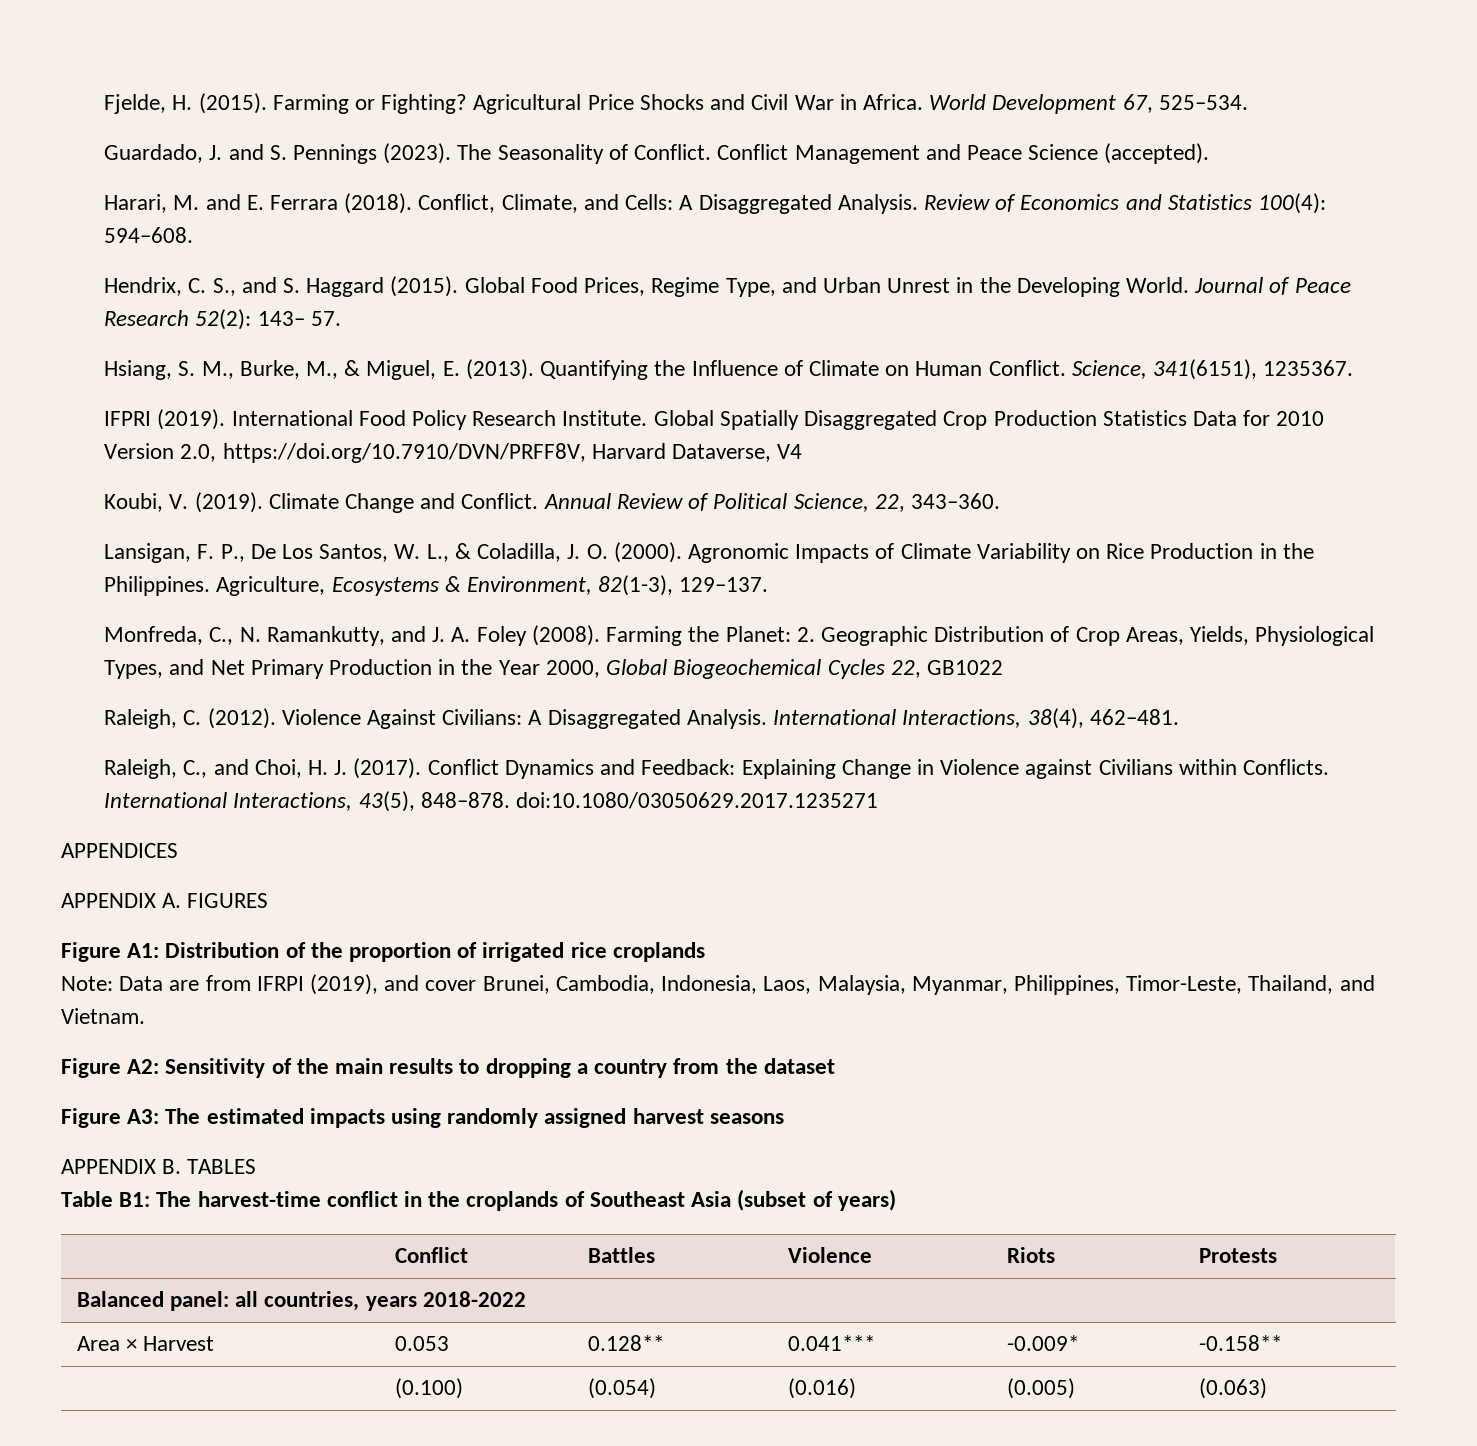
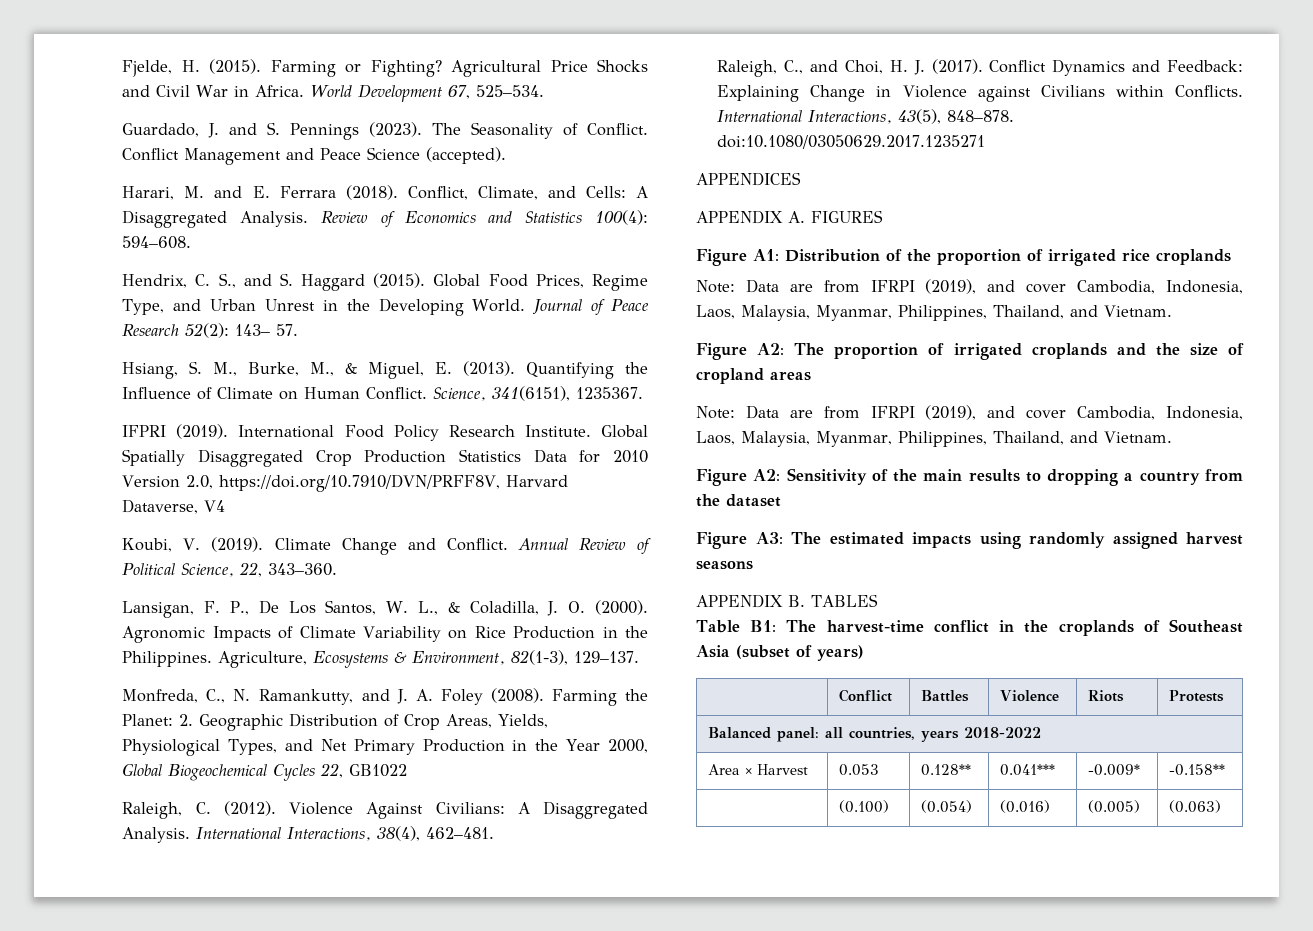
[482,975,1243,995] Brunei, Cambodia, Indonesia, Laos, Malaysia, Myanmar, Philippines, Timor-Leste, -> [1077,280,1243,294] [696,305,1172,321] [696,343,1244,360] [696,368,811,384] [696,405,1243,420] [696,431,987,447] Cambodia, Indonesia, Laos, Malaysia, Myanmar, Philippines, Thailand, and Vietnam. // Figure A2: The proportion of irrigated croplands and the size of cropland areas // Note: Data are from IFRPI (2019), and cover Cambodia, Indonesia, Laos, Malaysia, Myanmar, Philippines,

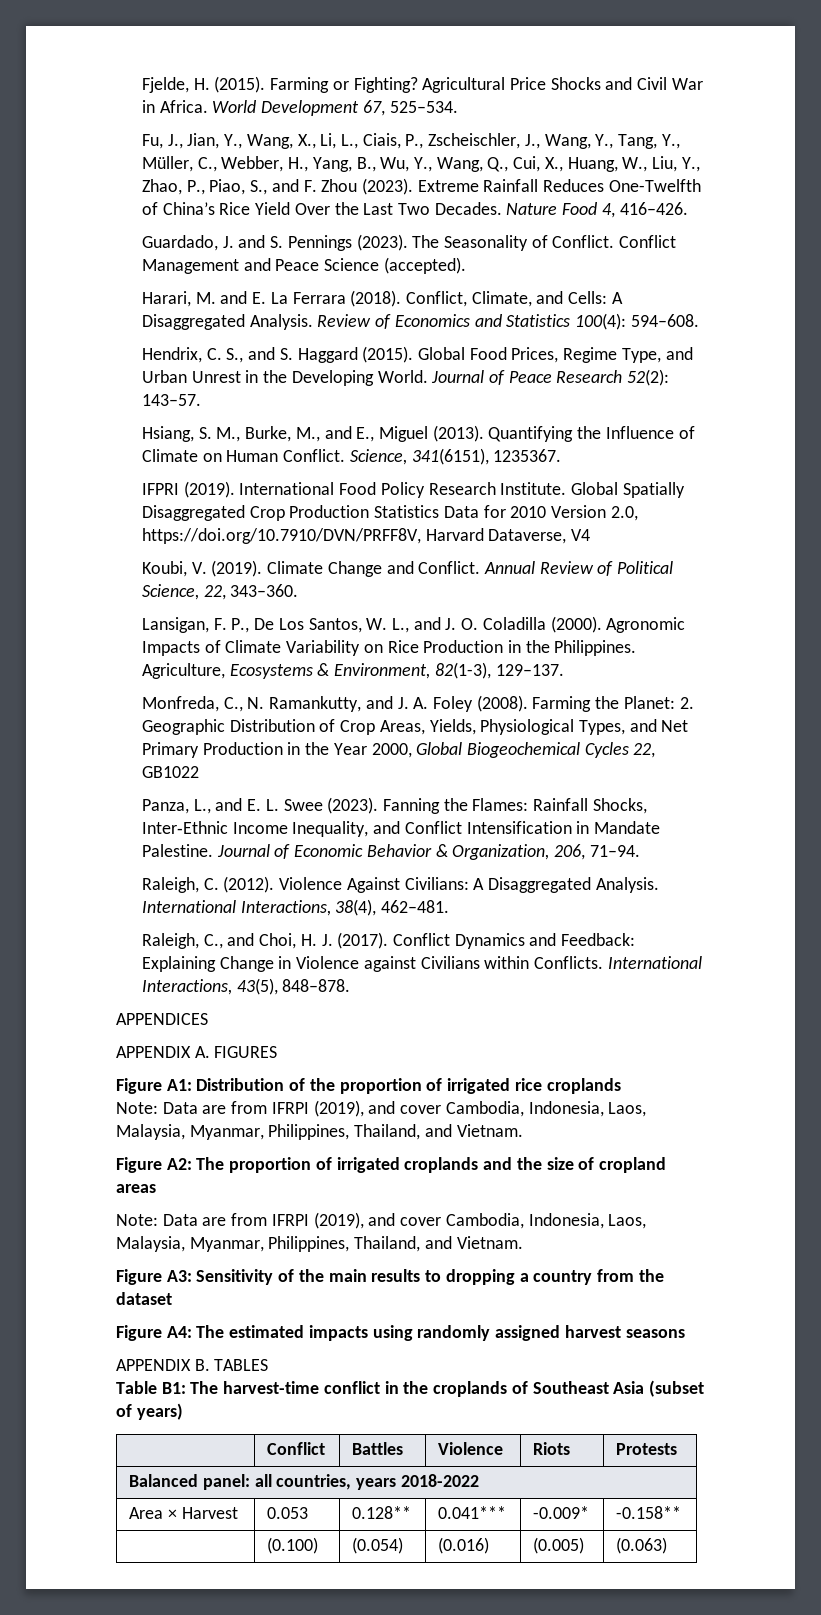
(545, 91) none -> [141,133,680,149] [141,156,700,172] [141,178,701,195] [141,202,688,218] // Fu, J., Jian, Y., Wang, X., Li, L., Ciais, P., Zscheischler, J., Wang, Y., Tang, Y., Müller, C., Webber, H., Yang, B., Wu, Y., Wang, Q., Cui, X., Huang, W., Liu, Y., Zhao, P., Piao, S., and F. Zhou (2023). Extreme Rainfall Reduces One-Twelfth of China’s Rice Yield Over the Last Two Decades. Nature Food 4, 416–426.
(270, 192) none -> [270,292,288,304] La
[235,324,299,336] 143– 57. -> [141,394,201,406] 143–57.
[345,362,453,379] & Miguel, E. -> [324,426,428,442] and E., Miguel
[447,601,539,615] & Coladilla, -> [413,617,441,630] and
(586, 607) none -> [482,617,546,630] Coladilla
(408, 770) none -> [141,797,647,814] [141,821,660,837] [141,844,640,860] // Panza, L., and E. L. Swee (2023). Fanning the Flames: Rainfall Shocks, Inter‐Ethnic Income Inequality, and Conflict Intensification in Mandate Palestine. Journal of Economic Behavior & Organization, 206, 71–94.
[717,135,986,149] doi:10.1080/03050629.2017.1235271 -> (351, 985) none
[753,469,781,481] A2: -> [166,1270,192,1282] A3:
[755,532,783,544] A3: -> [166,1326,192,1338] A4:

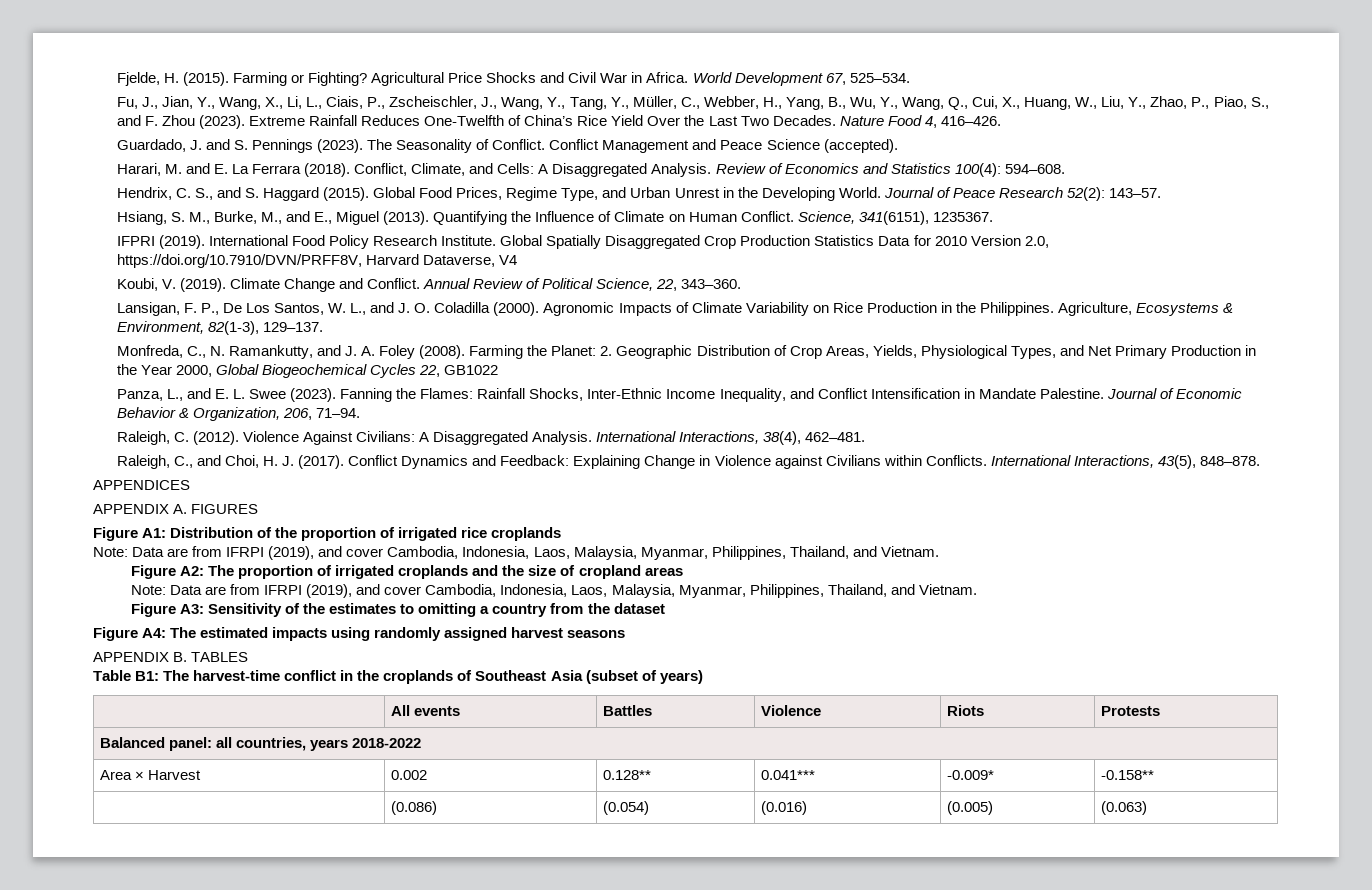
[328,1269,515,1285] main results to dropping -> [329,603,477,617] estimates to omitting
[267,1442,326,1455] Conflict -> [390,705,460,716] All events
[267,1507,309,1519] 0.053 -> [390,770,427,780] 0.002
[267,1537,319,1554] (0.100) -> [390,801,437,815] (0.086)

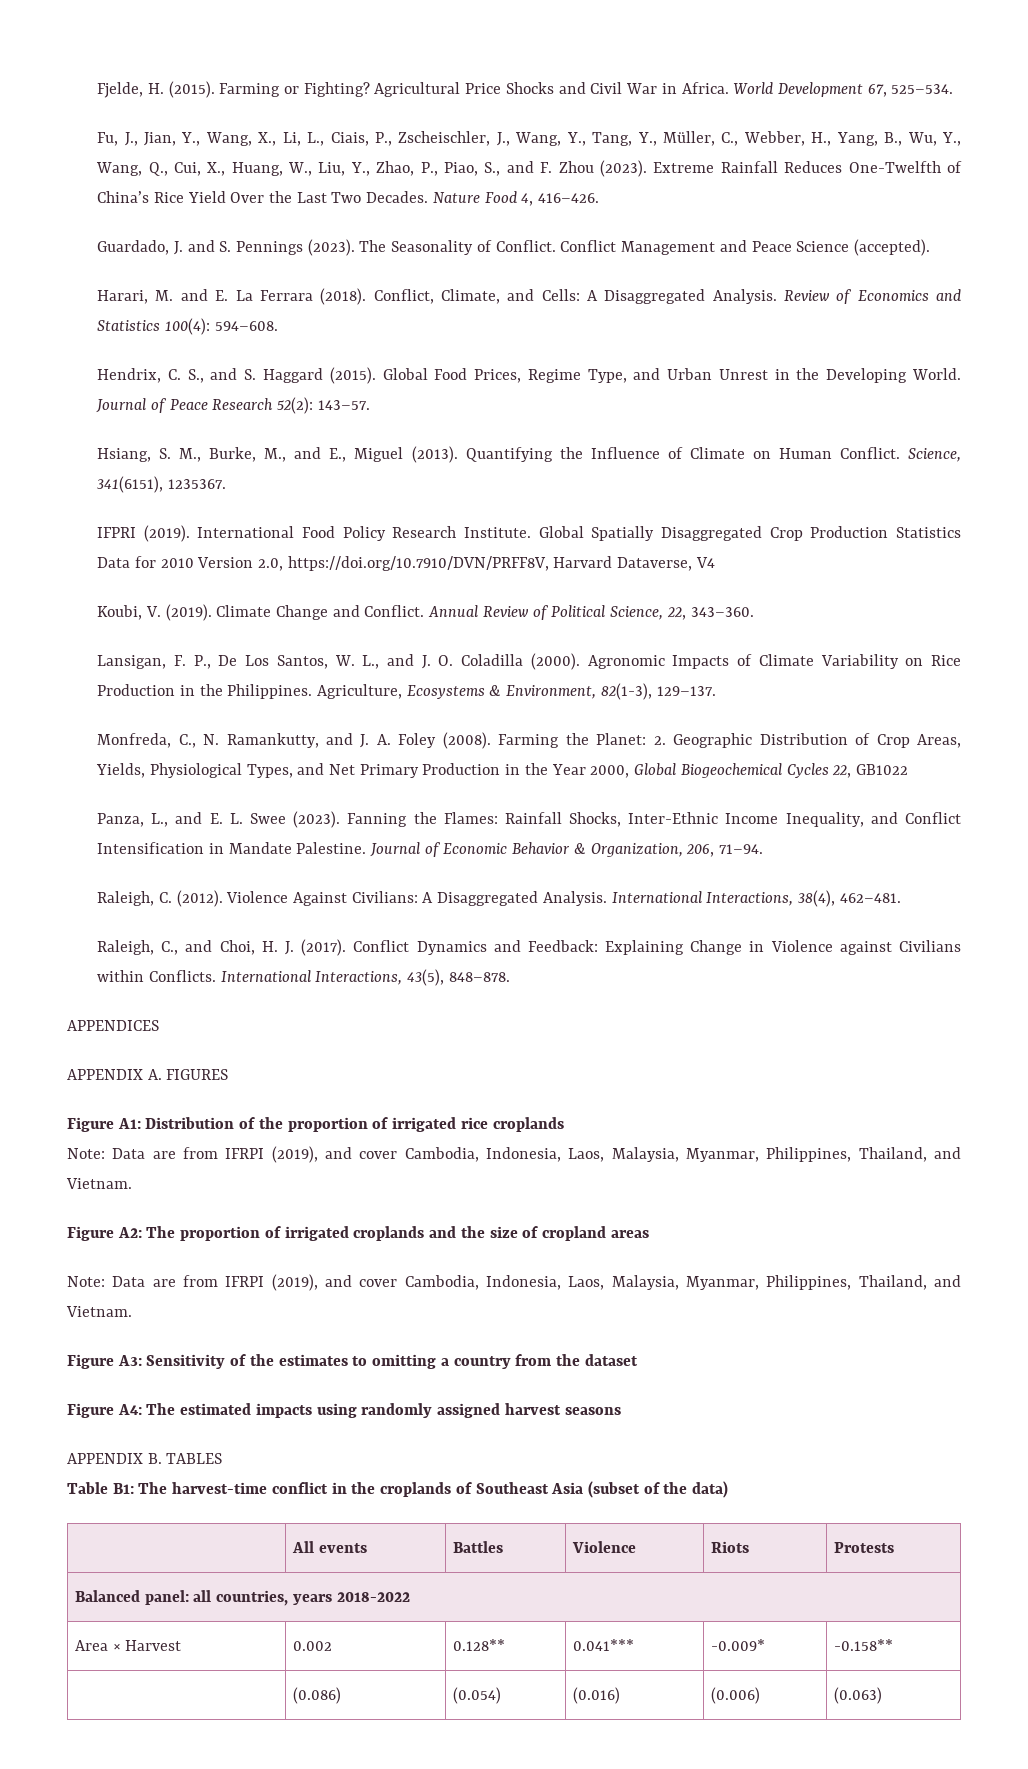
[659,670,703,684] years) -> [663,1481,729,1498] the data)
[946,801,993,815] (0.005) -> [710,1687,760,1704] (0.006)

